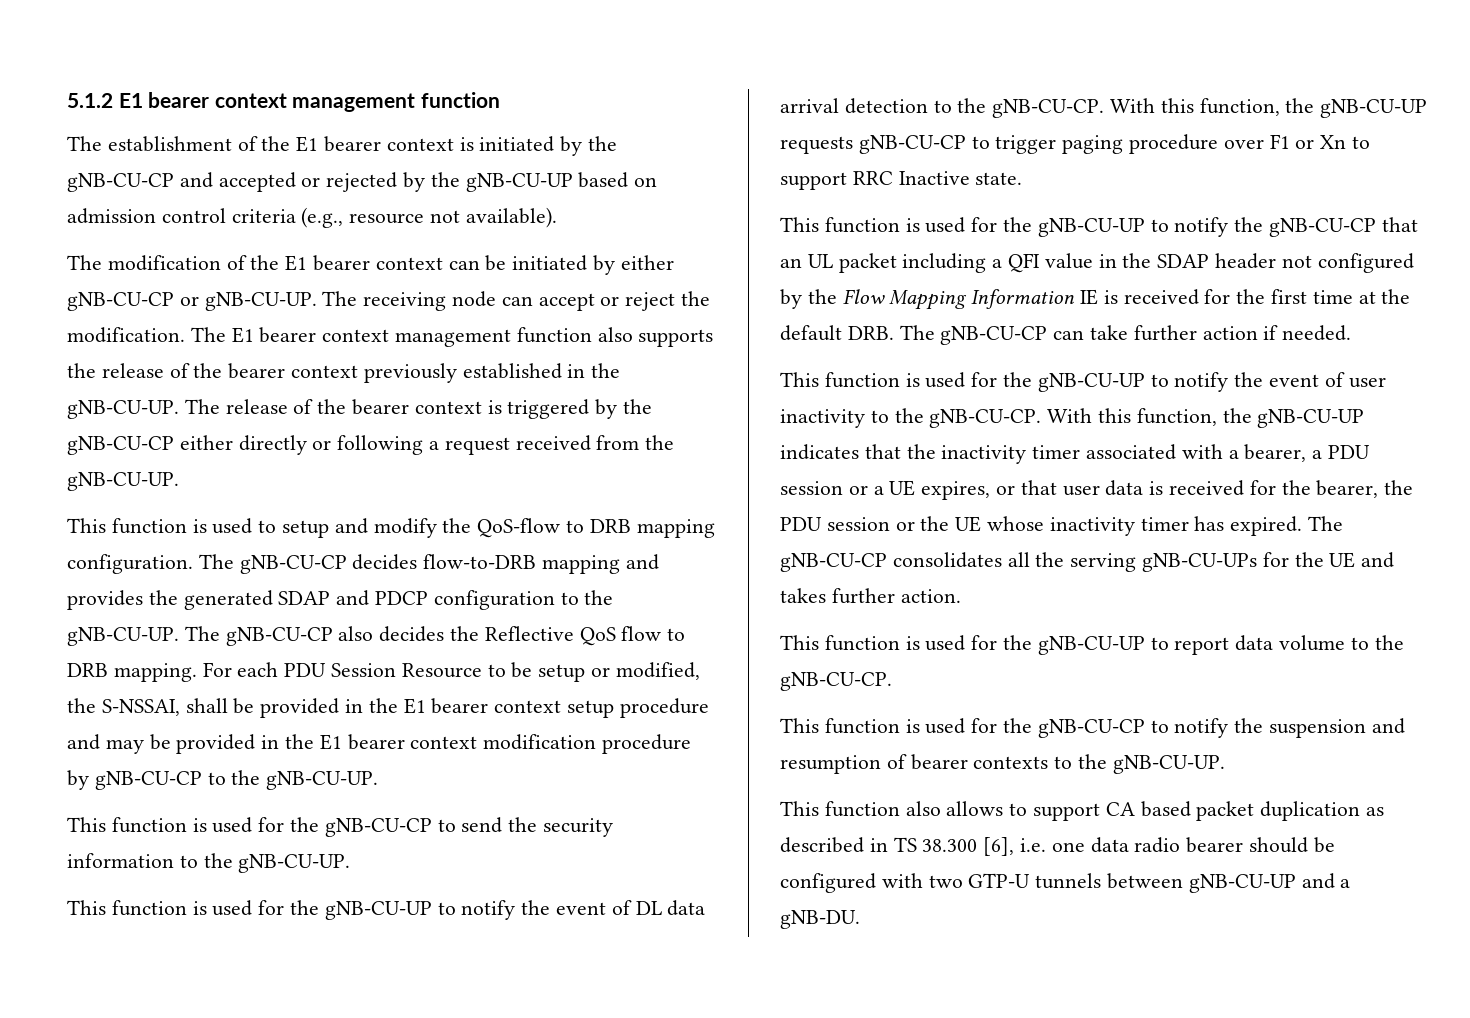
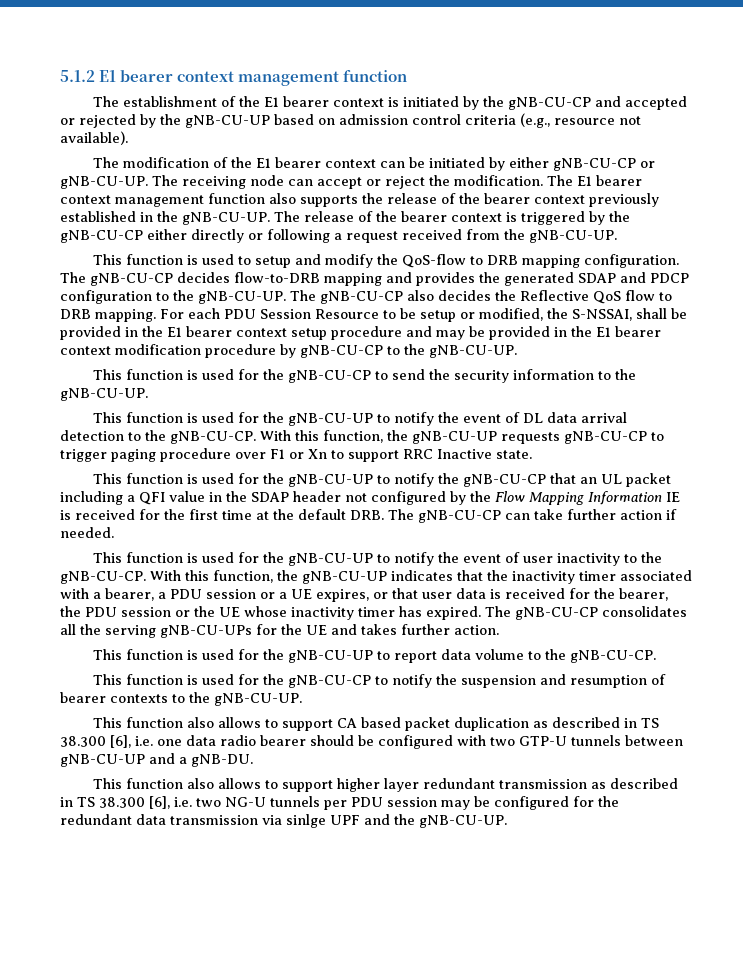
(860, 919) none -> [93,778,679,792] [60,796,619,810] [60,814,507,828] // This function also allows to support higher layer redundant transmission as described in TS 38.300 [6], i.e. two NG-U tunnels per PDU session may be configured for the redundant data transmission via sinlge UPF and the gNB-CU-UP.

